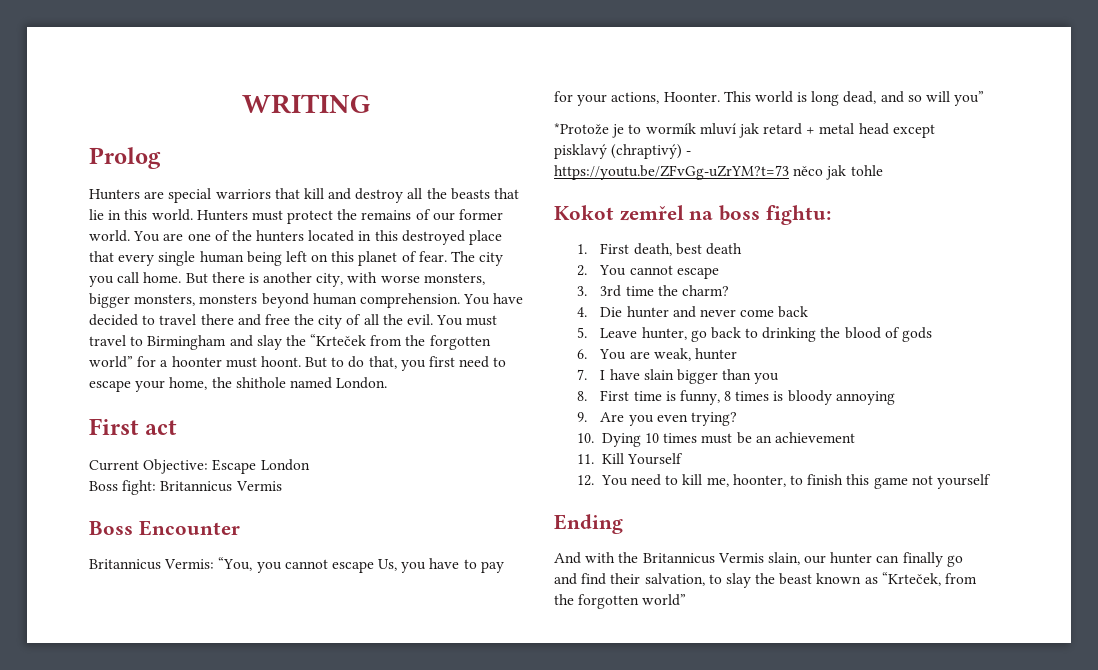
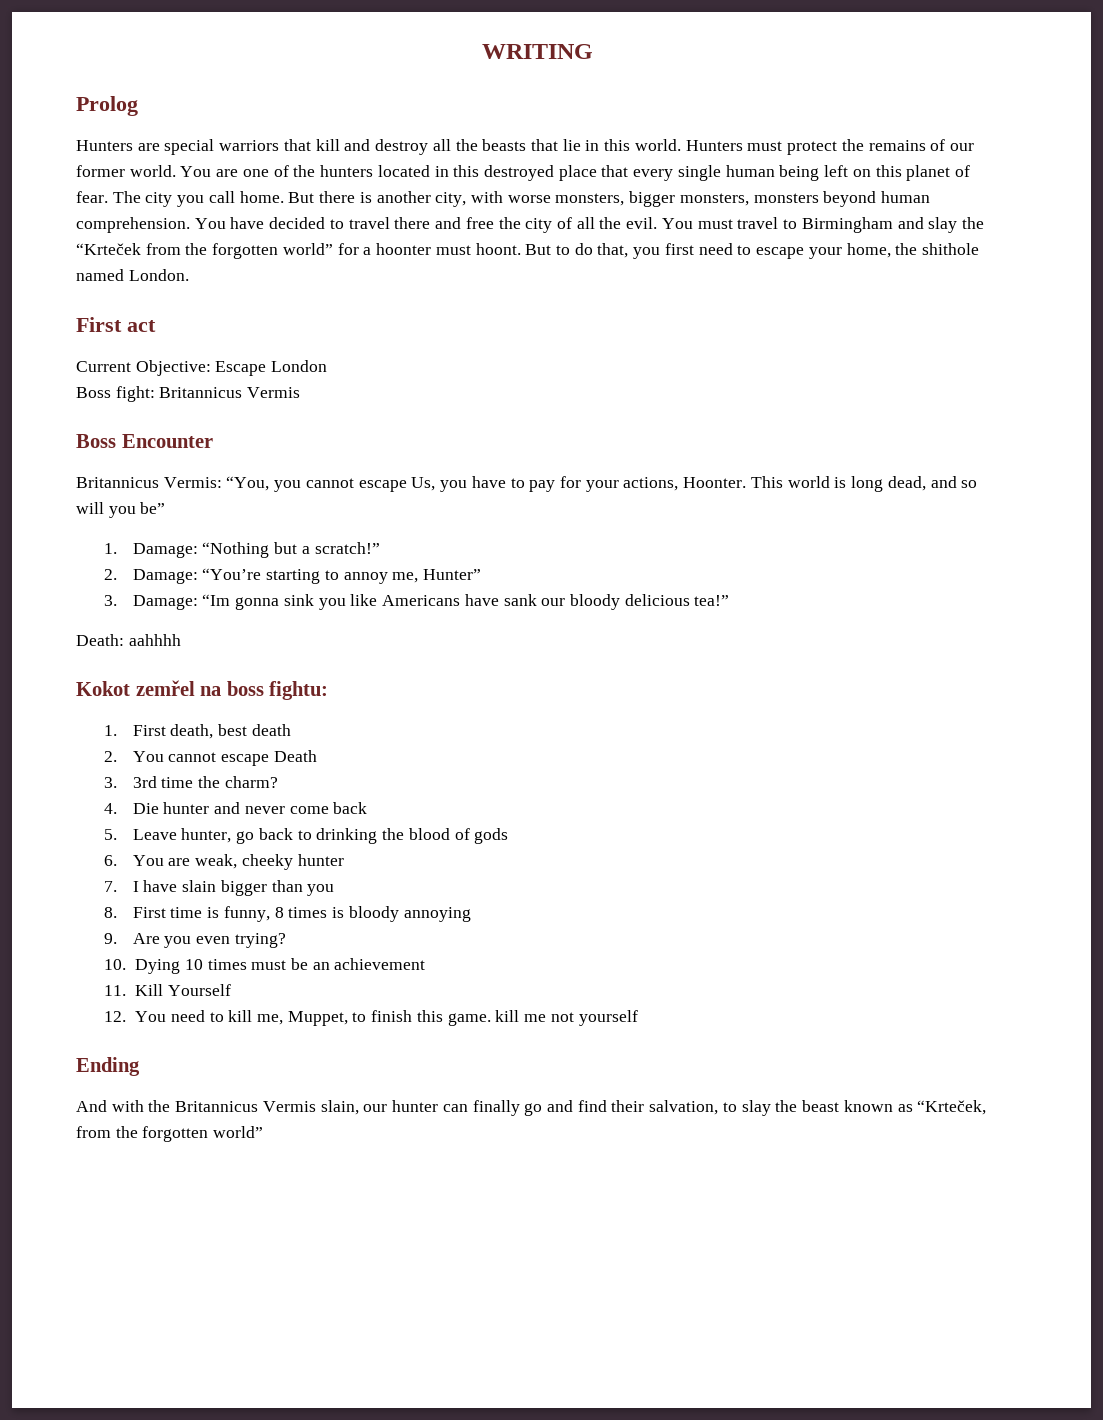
[954,91,985,106] [554,123,935,138] [554,144,692,159] [554,165,883,180] you” // *Protože je to wormík mluví jak retard + metal head except pisklavý (chraptivý) - // https://youtu.be/ZFvGg-uZrYM?t=73 něco jak tohle -> [108,502,166,518] [104,542,380,558] [104,568,482,584] [104,594,730,610] [76,634,181,646] you be” // 1. Damage: “Nothing but a scratch!” // 2. Damage: “You’re starting to annoy me, Hunter” // 3. Damage: “Im gonna sink you like Americans have sank our bloody delicious tea!” // Death: aahhhh
(719, 273) none -> [273,750,317,762] Death
(691, 354) none -> [241,854,293,870] cheeky
[732,474,786,487] hoonter, -> [287,1011,348,1026] Muppet,
[873,477,908,489] game -> [447,1010,547,1026] game. kill me

